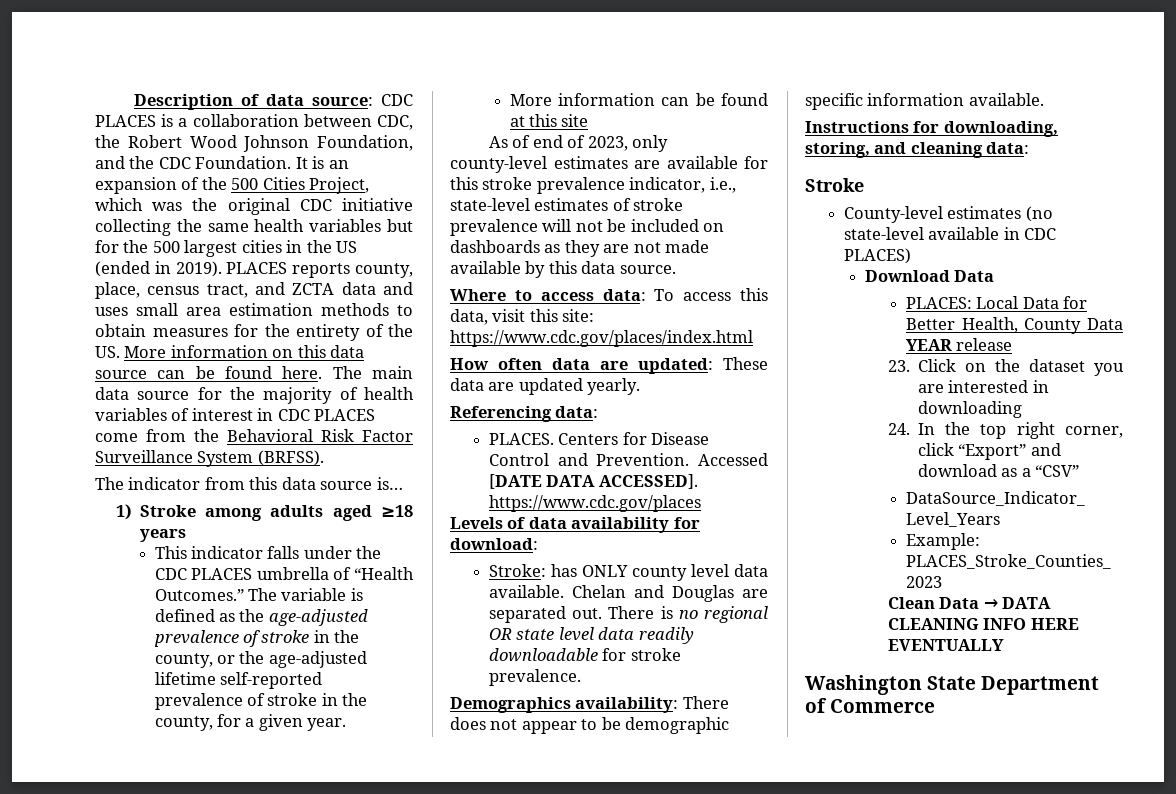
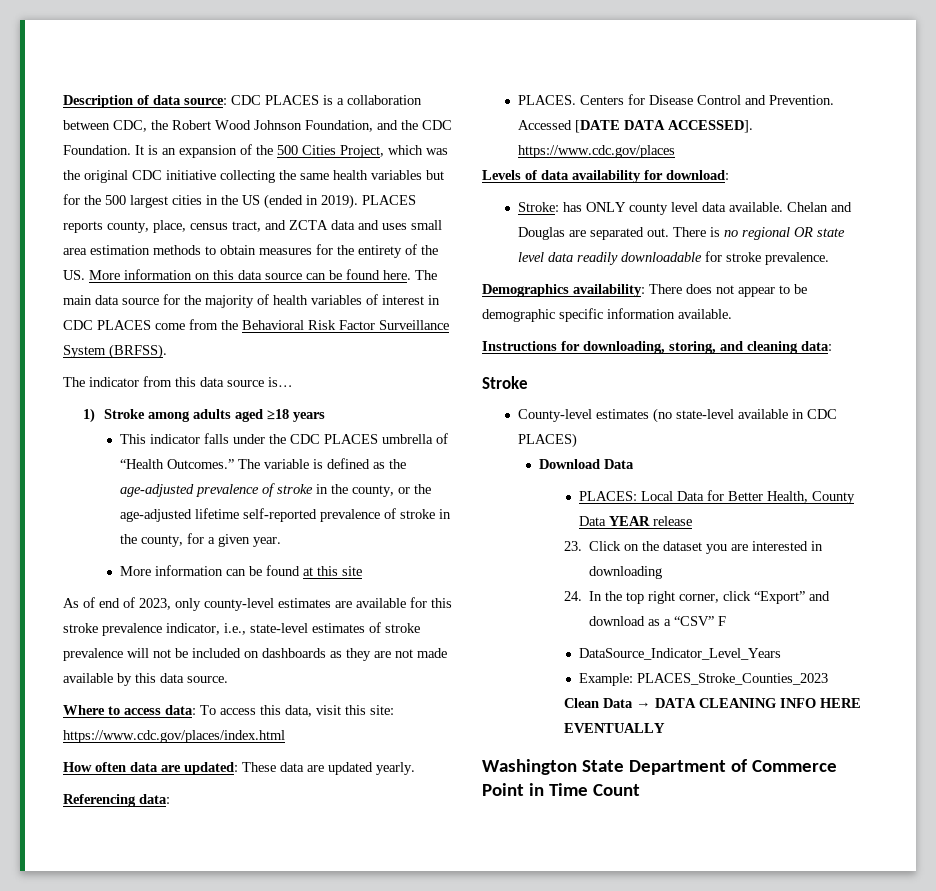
(1080, 471) none -> [717,616,726,626] F
(936, 706) none -> [482,783,640,796] Point in Time Count

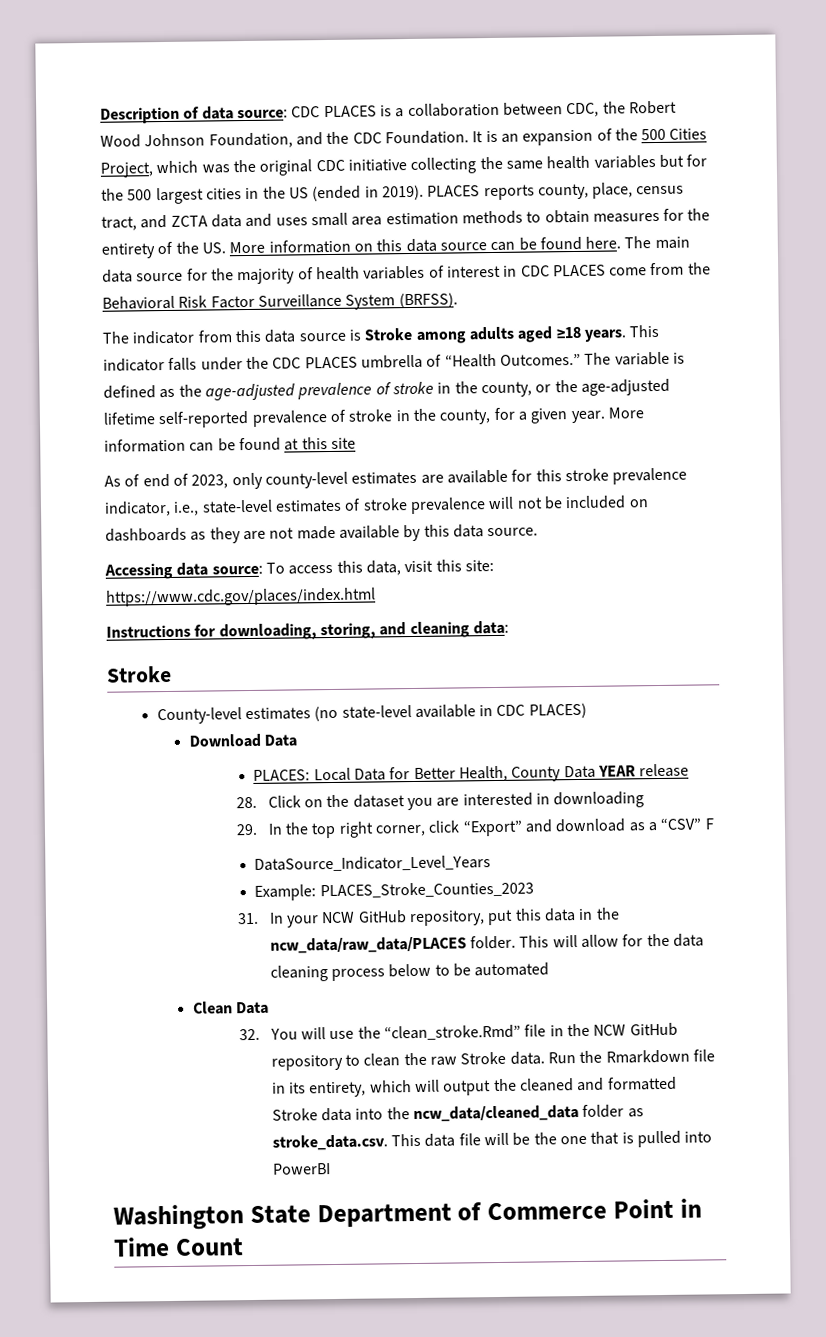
[268,377,293,387] [83,408,96,423] is… // 1) -> [348,329,361,341] is
[292,412,325,422] years // -> [583,329,627,342] years.
(281, 542) // -> (606, 417) none
[63,705,196,715] Where to access data: -> [104,562,263,580] Accessing data source:
[63,762,415,775] [63,794,170,807] [518,94,835,105] [518,120,754,133] [518,145,676,158] [482,170,729,183] [518,202,853,215] [518,227,846,240] [518,251,830,265] [482,284,807,297] [482,308,732,322] // How often data are updated: These data are updated yearly. // Referencing data: // PLACES. Centers for Disease Control and Prevention. Accessed [DATE DATA ACCESSED]. https://www.cdc.gov/places // Levels of data availability for download: // Stroke: has ONLY county level data available. Chelan and Douglas are separated out. There is no regional OR state level data readily downloadable for stroke prevalence. // Demographics availability: There does not appear to be demographic specific information available. -> (376, 597) none
[563,541,582,551] 23. -> [235,796,257,809] 28.
[563,591,582,601] 24. -> [235,823,258,836] 29.
[563,698,861,708] [563,723,665,733] Clean Data → DATA CLEANING INFO HERE EVENTUALLY -> [236,907,620,928] [269,933,704,954] [269,962,550,982] [192,1001,269,1015] [238,1022,678,1041] [270,1049,715,1071] [271,1076,677,1098] [271,1104,644,1123] [271,1130,713,1151] [272,1163,331,1175] 31. In your NCW GitHub repository, put this data in the ncw_data/raw_data/PLACES folder. This will allow for the data cleaning process below to be automated // Clean Data // 32. You will use the “clean_stroke.Rmd” file in the NCW GitHub repository to clean the raw Stroke data. Run the Rmarkdown file in its entirety, which will output the cleaned and formatted Stroke data into the ncw_data/cleaned_data folder as stroke_data.csv. This data file will be the one that is pulled into PowerBI

